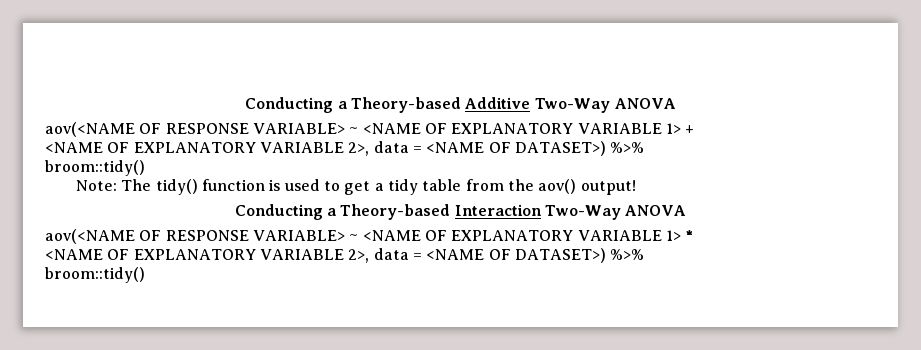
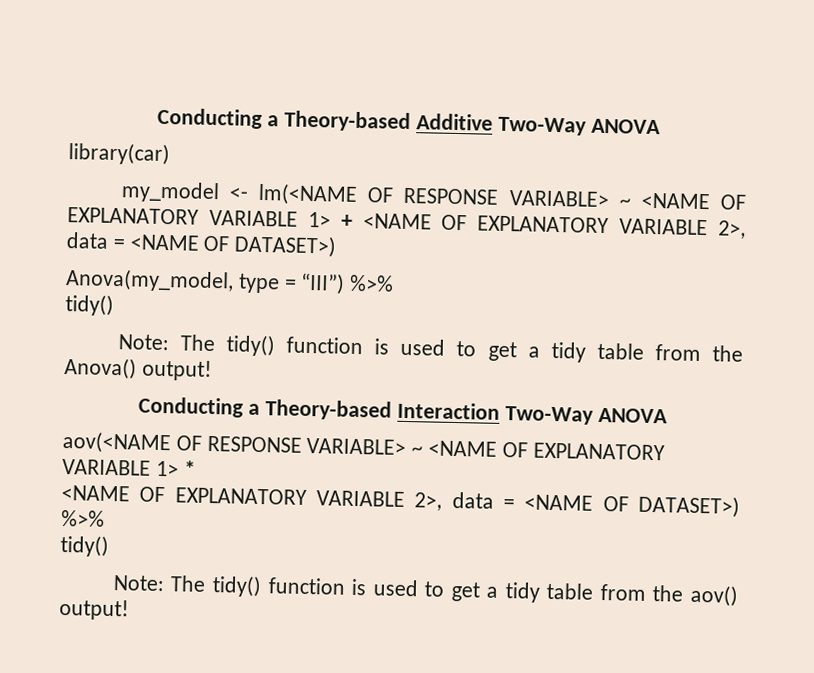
[45,122,135,137] aov(<NAME -> [68,142,170,166] [120,181,359,206] library(car) // my_model <- lm(<NAME
(695, 129) // -> (353, 221) none
[610,142,645,153] [45,160,145,176] %>% // broom::tidy() -> [65,268,395,295] [65,294,114,316] // Anova(my_model, type = “III”) %>% // tidy()
[538,179,577,194] aov() -> [64,357,137,380] Anova()
[45,267,145,283] broom::tidy() -> [60,534,109,557] [112,575,738,607] [59,598,129,621] tidy() // Note: The tidy() function is used to get a tidy table from the aov() output!

